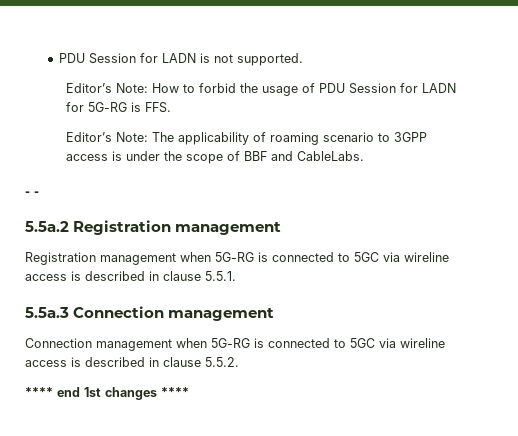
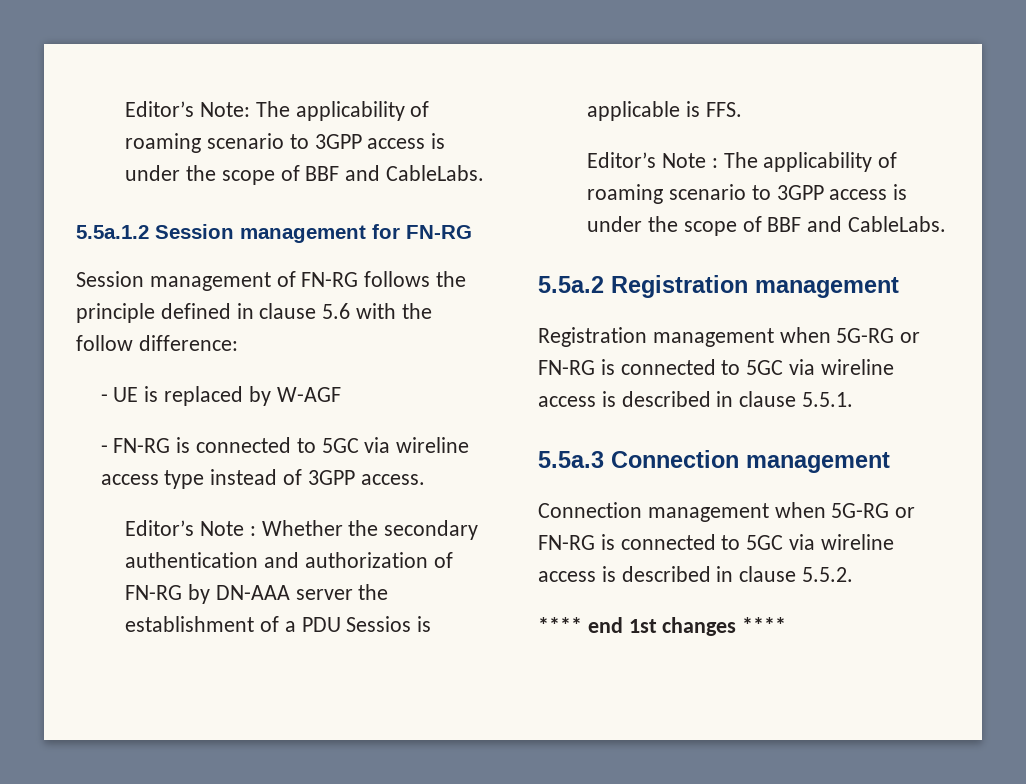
[59,53,304,66] [65,83,456,96] [65,102,171,113] PDU Session for LADN is not supported. // Editor’s Note: How to forbid the usage of PDU Session for LADN for 5G-RG is FFS. // -> (125, 109) none
[25,191,39,196] - - -> [76,224,472,243] [76,271,467,291] [76,303,432,323] [76,335,238,351] [100,386,341,406] [100,437,470,453] [100,469,425,489] [125,520,479,540] [125,552,453,568] [125,584,389,604] [125,616,432,632] [587,101,742,121] [587,152,898,172] [587,184,908,204] [587,216,947,236] 5.5a.1.2 Session management for FN-RG // Session management of FN-RG follows the principle defined in clause 5.6 with the follow difference: // - UE is replaced by W-AGF // - FN-RG is connected to 5GC via wireline access type instead of 3GPP access. // Editor’s Note : Whether the secondary authentication and authorization of FN-RG by DN-AAA server the establishment of a PDU Sessios is applicable is FFS. // Editor’s Note : The applicability of roaming scenario to 3GPP access is under the scope of BBF and CableLabs.
(254, 257) none -> [900,332,921,343] [538,360,595,375] or FN-RG
(250, 343) none -> [895,507,916,518] [538,535,595,550] or FN-RG

